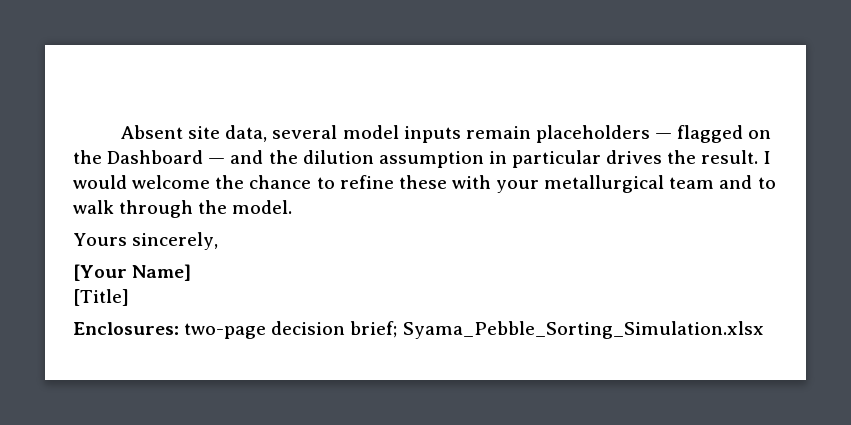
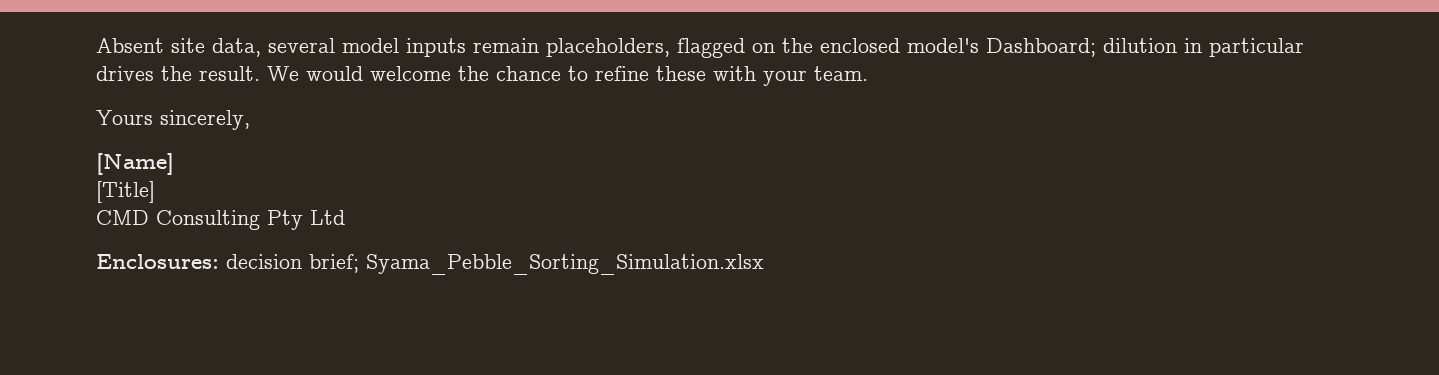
[535,125,673,143] placeholders — -> [546,38,670,57] placeholders,
[107,150,484,168] Dashboard — and the dilution assumption -> [820,38,1177,57] enclosed model's Dashboard; dilution
[763,151,771,164] I -> [267,66,299,81] We
[544,175,776,193] [73,200,293,218] metallurgical team and to walk through the model. -> [814,66,868,81] team.
[73,264,192,281] [Your Name] -> [96,153,174,175] [Name]
(129, 297) none -> [96,210,345,230] // CMD Consulting Pty Ltd
[184,323,267,339] two-page -> (219, 261) none

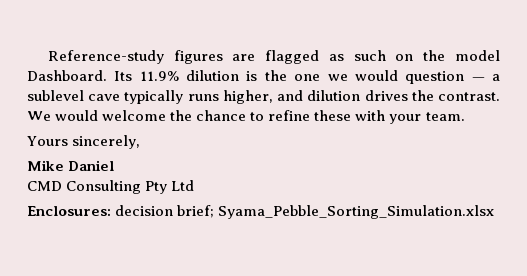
[96,38,1304,58] Absent site data, several model inputs remain placeholders, flagged on the enclosed model's Dashboard; dilution in particular -> [47,50,501,64] [27,70,501,84] [27,90,361,104] Reference-study figures are flagged as such on the model Dashboard. Its 11.9% dilution is the one we would question — a sublevel cave typically runs higher, and dilution
[199,66,260,81] result. -> [438,92,501,101] contrast.
[96,153,174,175] [96,181,155,203] [Name] // [Title] -> [27,160,115,171] Mike Daniel

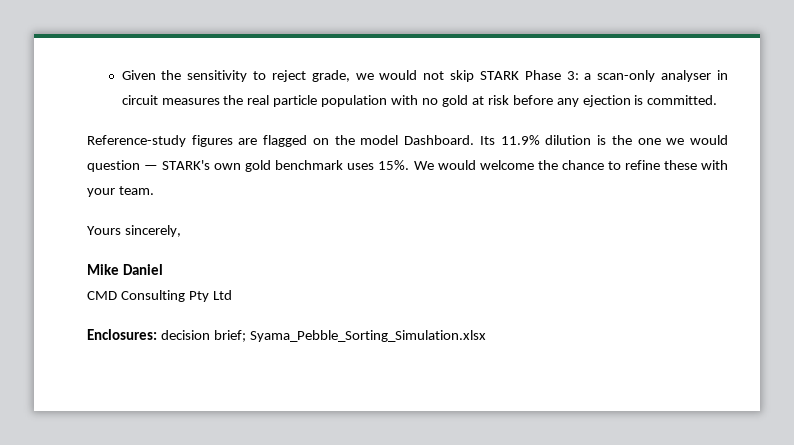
(47, 57) none -> [121,70,728,82] [121,95,718,107] Given the sensitivity to reject grade, we would not skip STARK Phase 3: a scan-only analyser in circuit measures the real particle population with no gold at risk before any ejection is committed. //
[328,50,386,61] as such -> (308, 141) none
[492,74,501,81] [27,90,501,104] a sublevel cave typically runs higher, and dilution drives the contrast. -> [162,160,410,172] STARK's own gold benchmark uses 15%.

